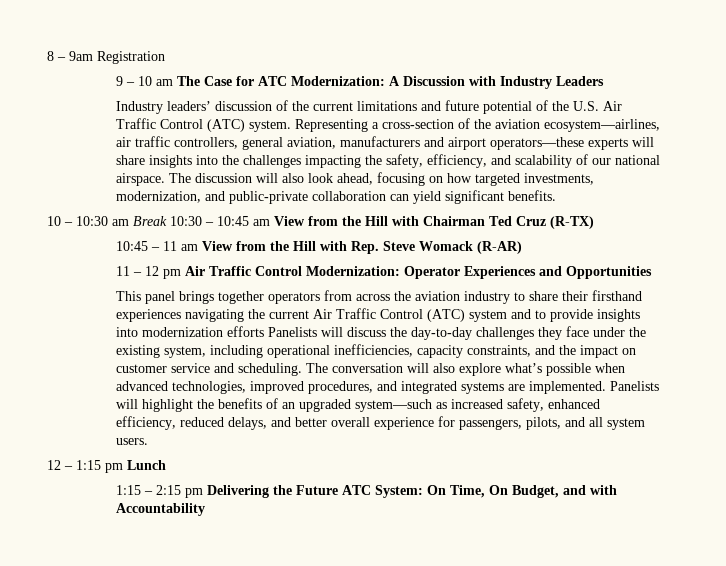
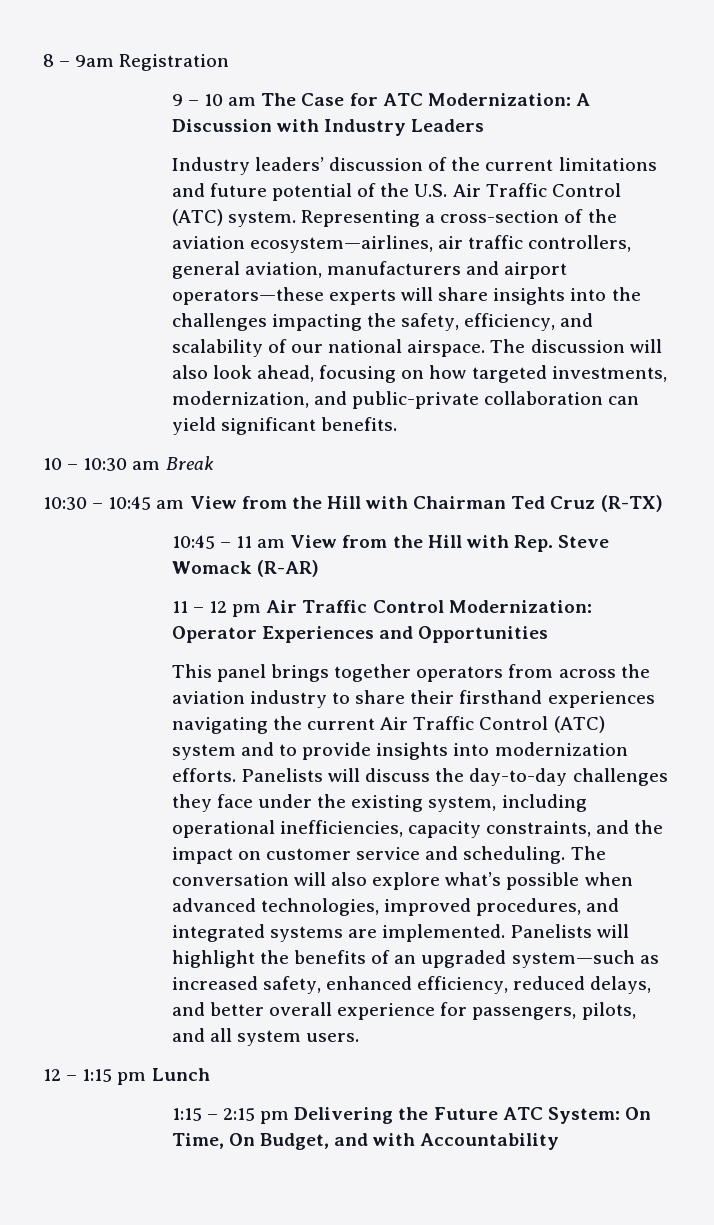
(167, 221) none -> (214, 463) //
[226,326,264,337] efforts -> [171,768,236,782] efforts.

